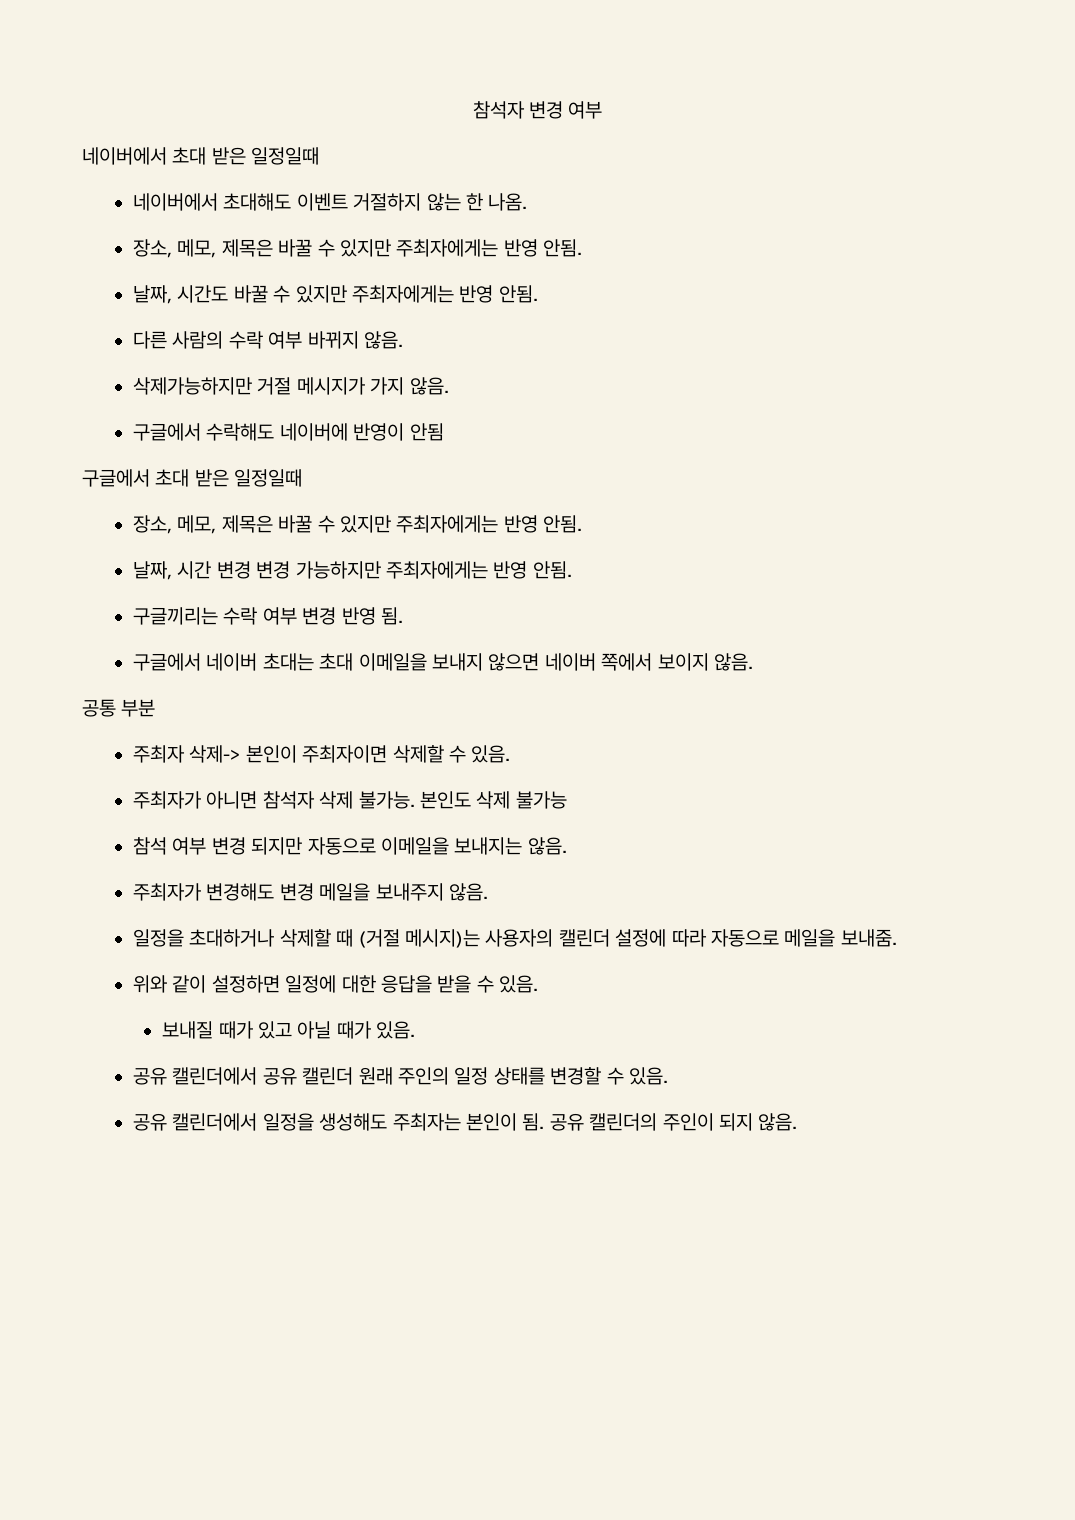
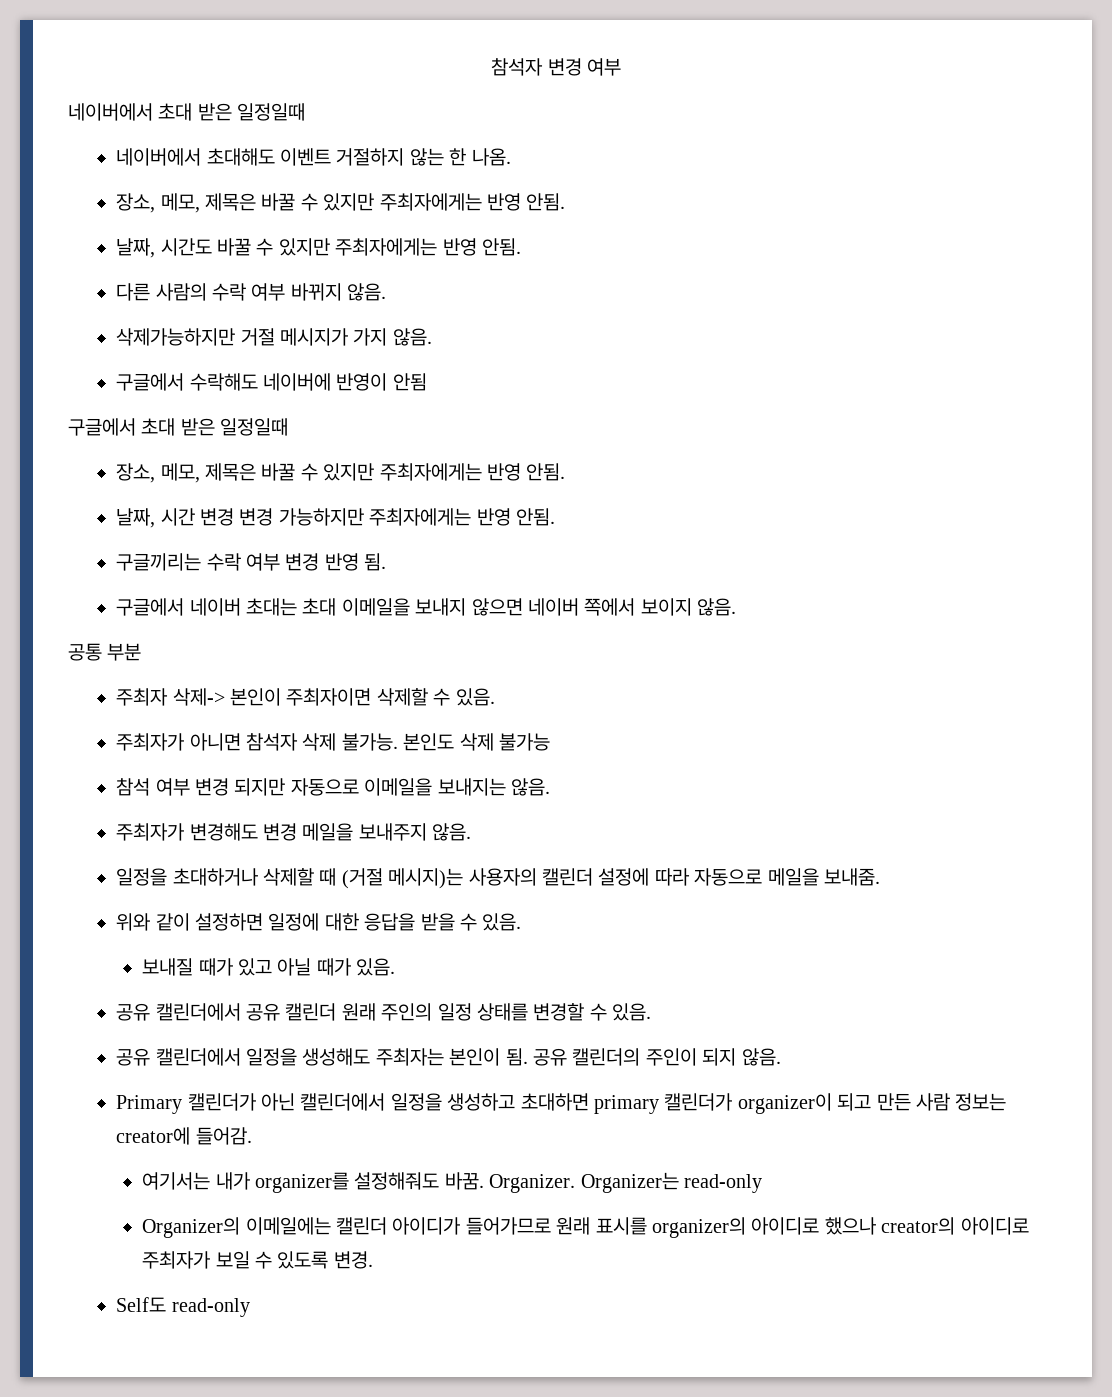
(798, 1122) none -> [116,1093,1007,1114] [116,1127,252,1145] [142,1172,763,1193] [142,1217,1029,1238] [142,1251,373,1269] [116,1297,250,1317] // Primary 캘린더가 아닌 캘린더에서 일정을 생성하고 초대하면 primary 캘린더가 organizer이 되고 만든 사람 정보는 creator에 들어감. // 여기서는 내가 organizer를 설정해줘도 바꿈. Organizer. Organizer는 read-only // Organizer의 이메일에는 캘린더 아이디가 들어가므로 원래 표시를 organizer의 아이디로 했으나 creator의 아이디로 주최자가 보일 수 있도록 변경. // Self도 read-only

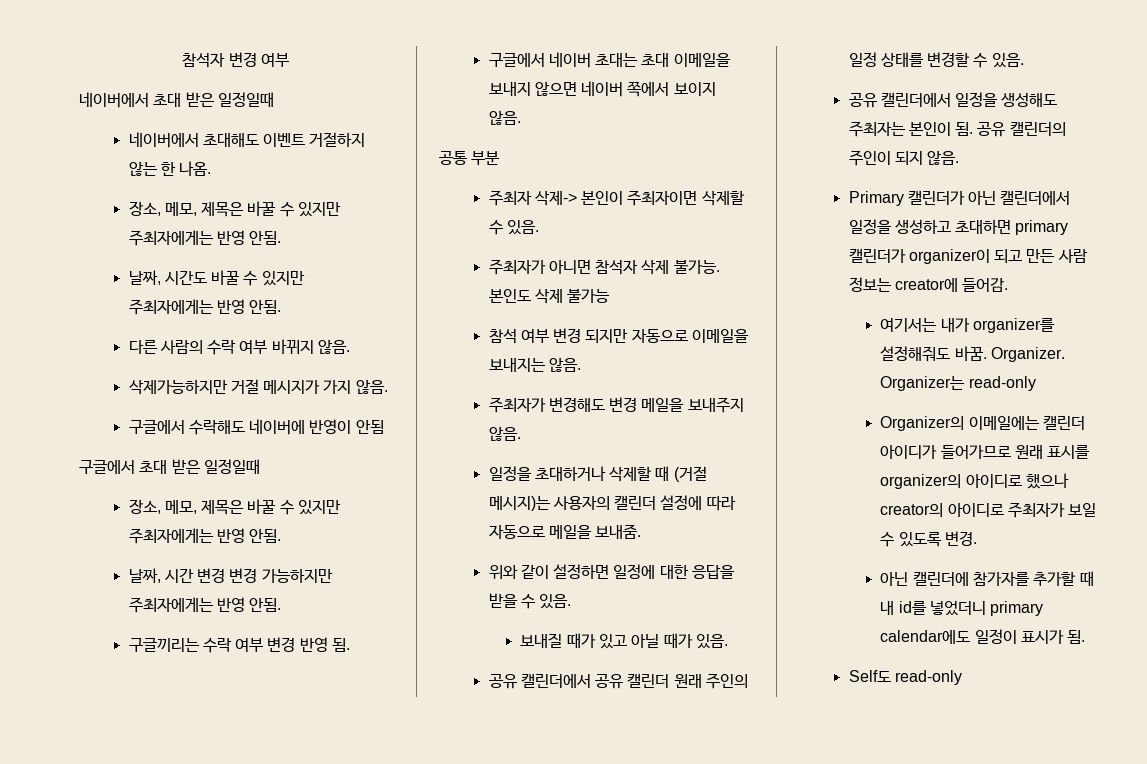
(373, 1260) none -> [880,571,1094,586] [880,600,1044,616] [880,629,1086,644] // 아닌 캘린더에 참가자를 추가할 때 내 id를 넣었더니 primary calendar에도 일정이 표시가 됨.

